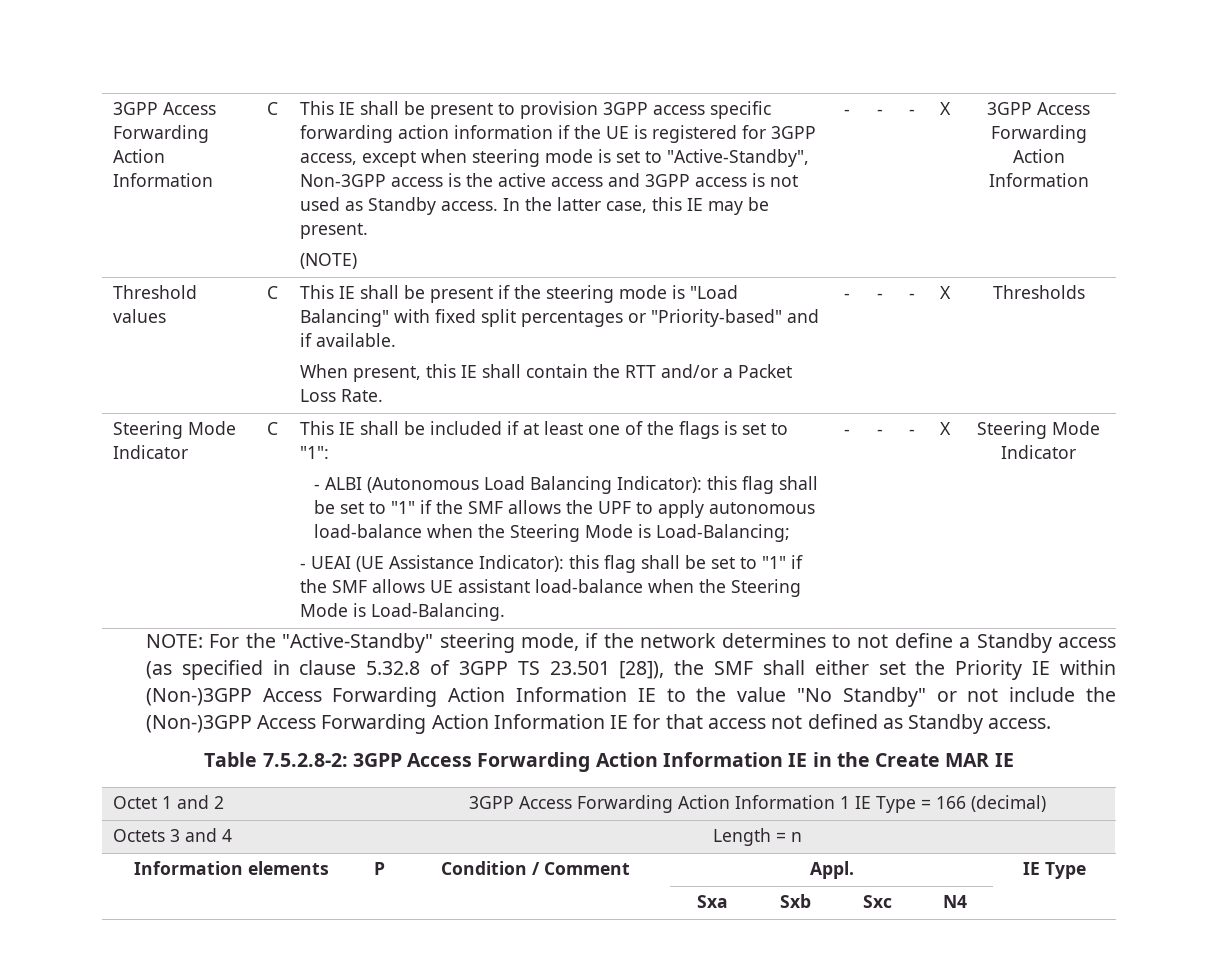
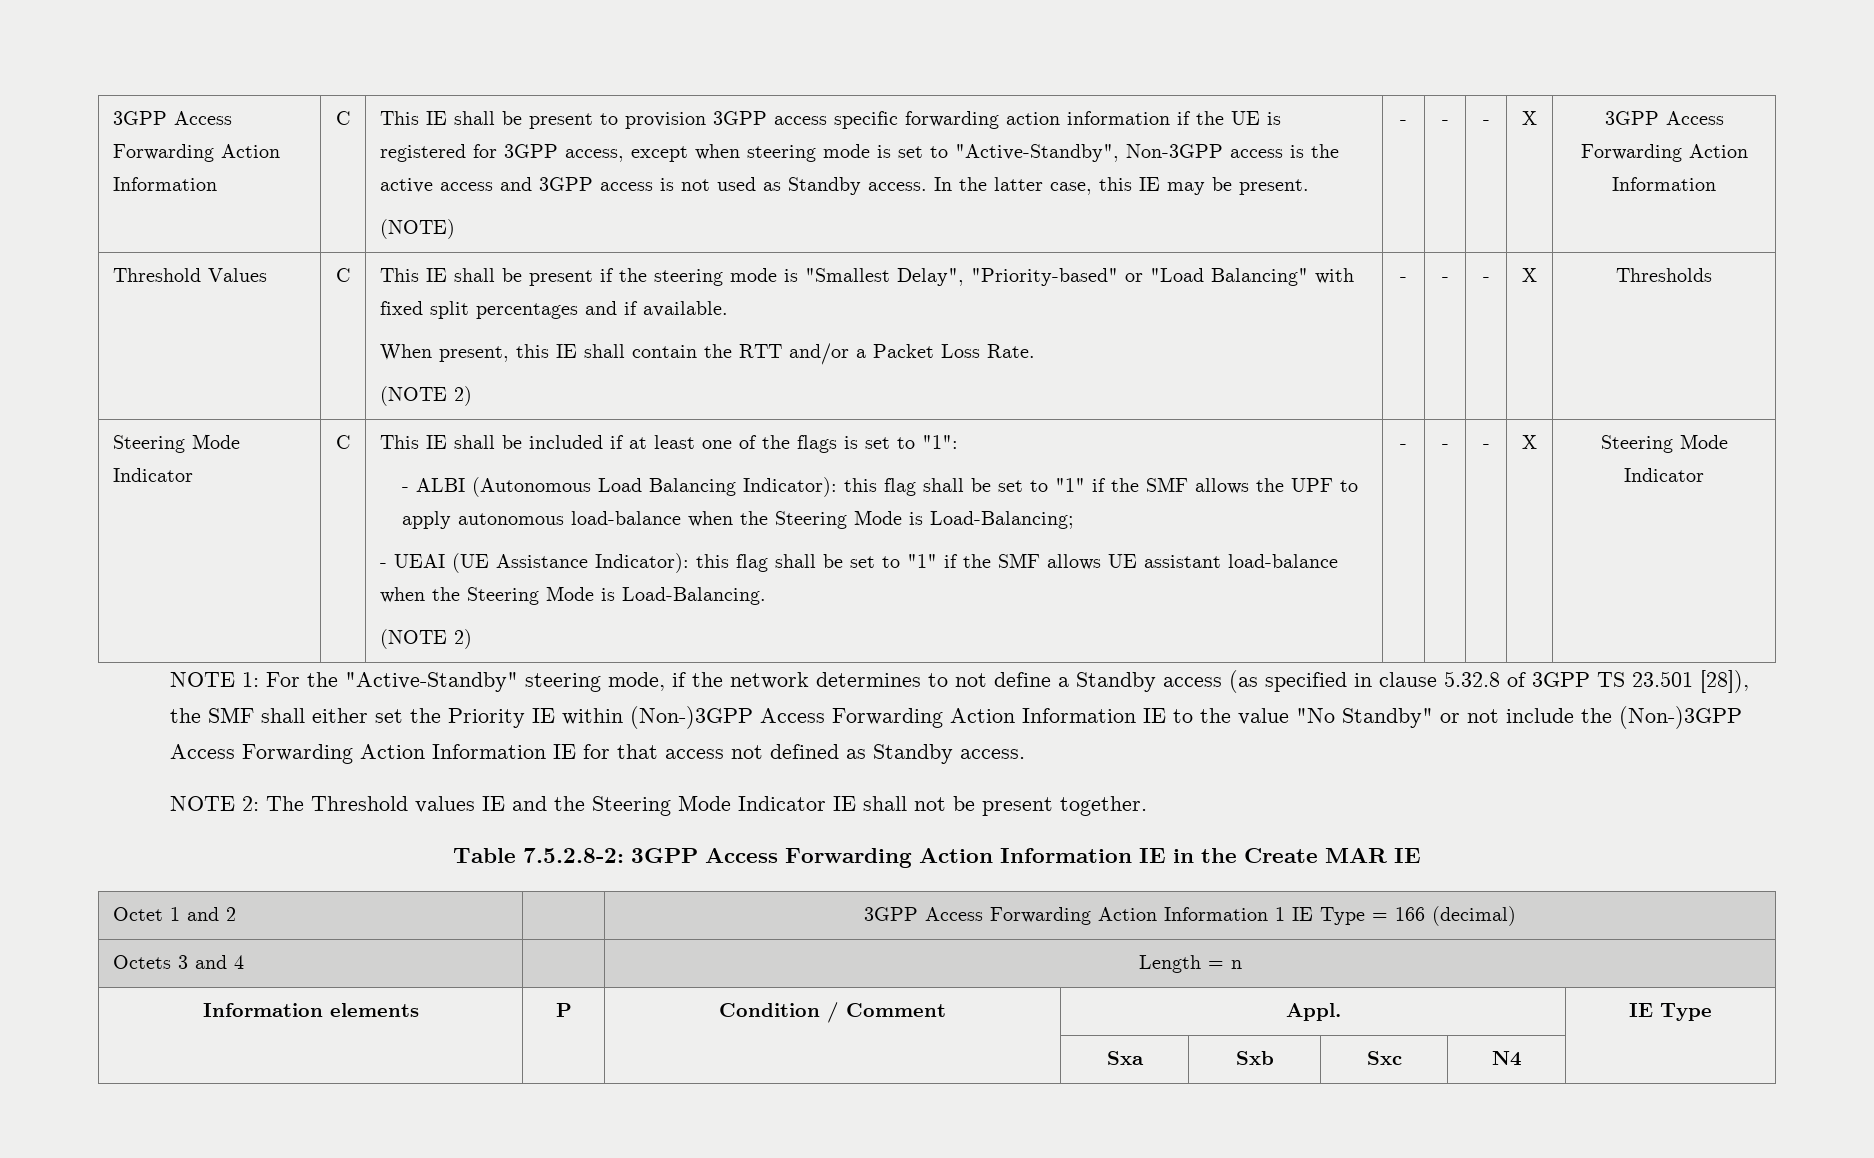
[113,309,167,323] values -> [208,268,268,282] Values
(686, 292) none -> [805,268,1144,286] "Smallest Delay", "Priority-based" or
[628,309,783,327] or "Priority-based" -> (579, 311) none
(384, 395) none -> [380,386,473,406] // (NOTE 2)
(506, 612) none -> [380,629,473,649] // (NOTE 2)
[145,634,203,648] NOTE: -> [170,672,260,687] NOTE 1:
(1052, 723) none -> [170,795,1148,816] // NOTE 2: The Threshold values IE and the Steering Mode Indicator IE shall not be present together.

